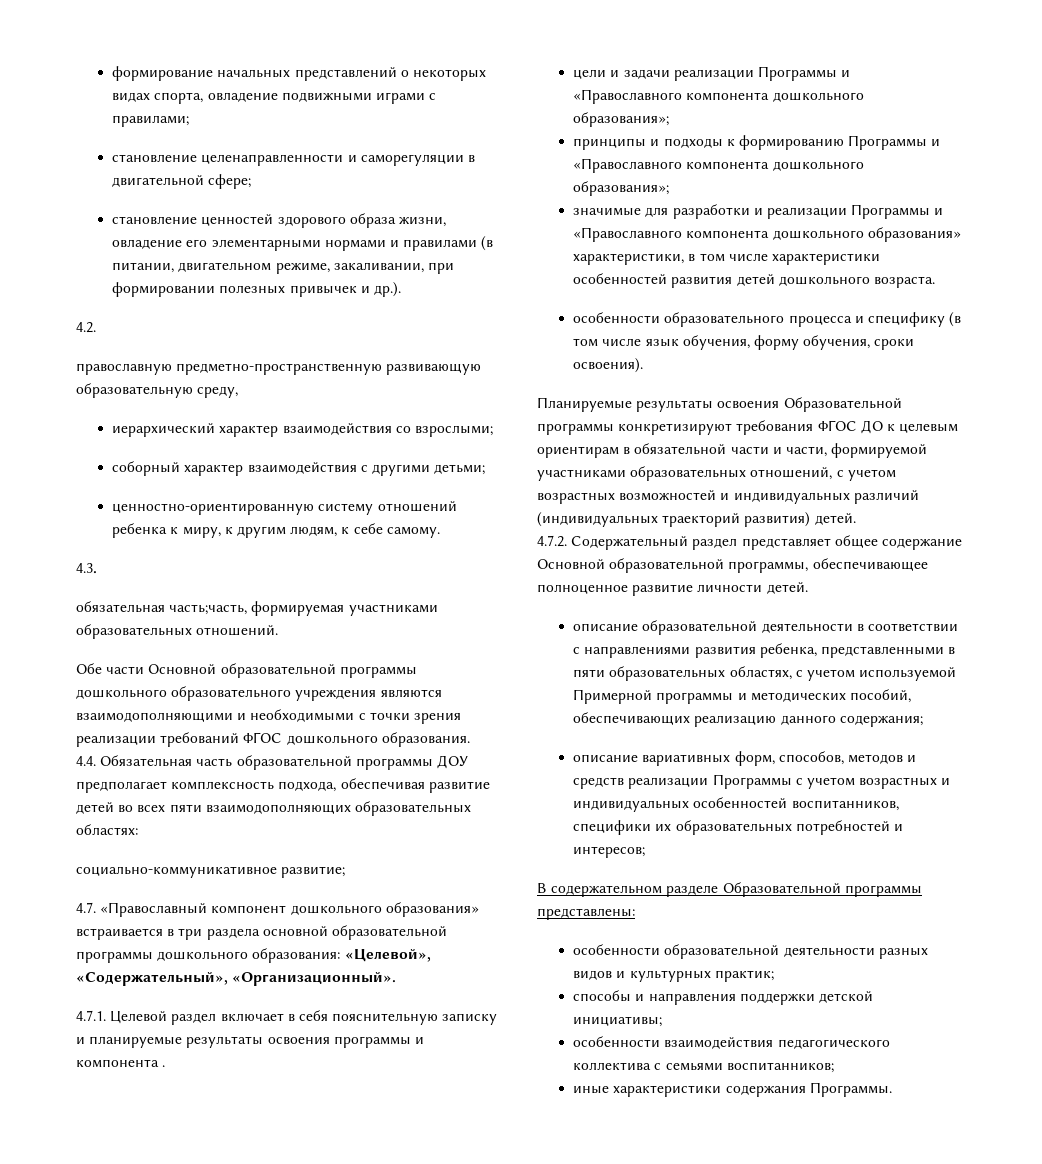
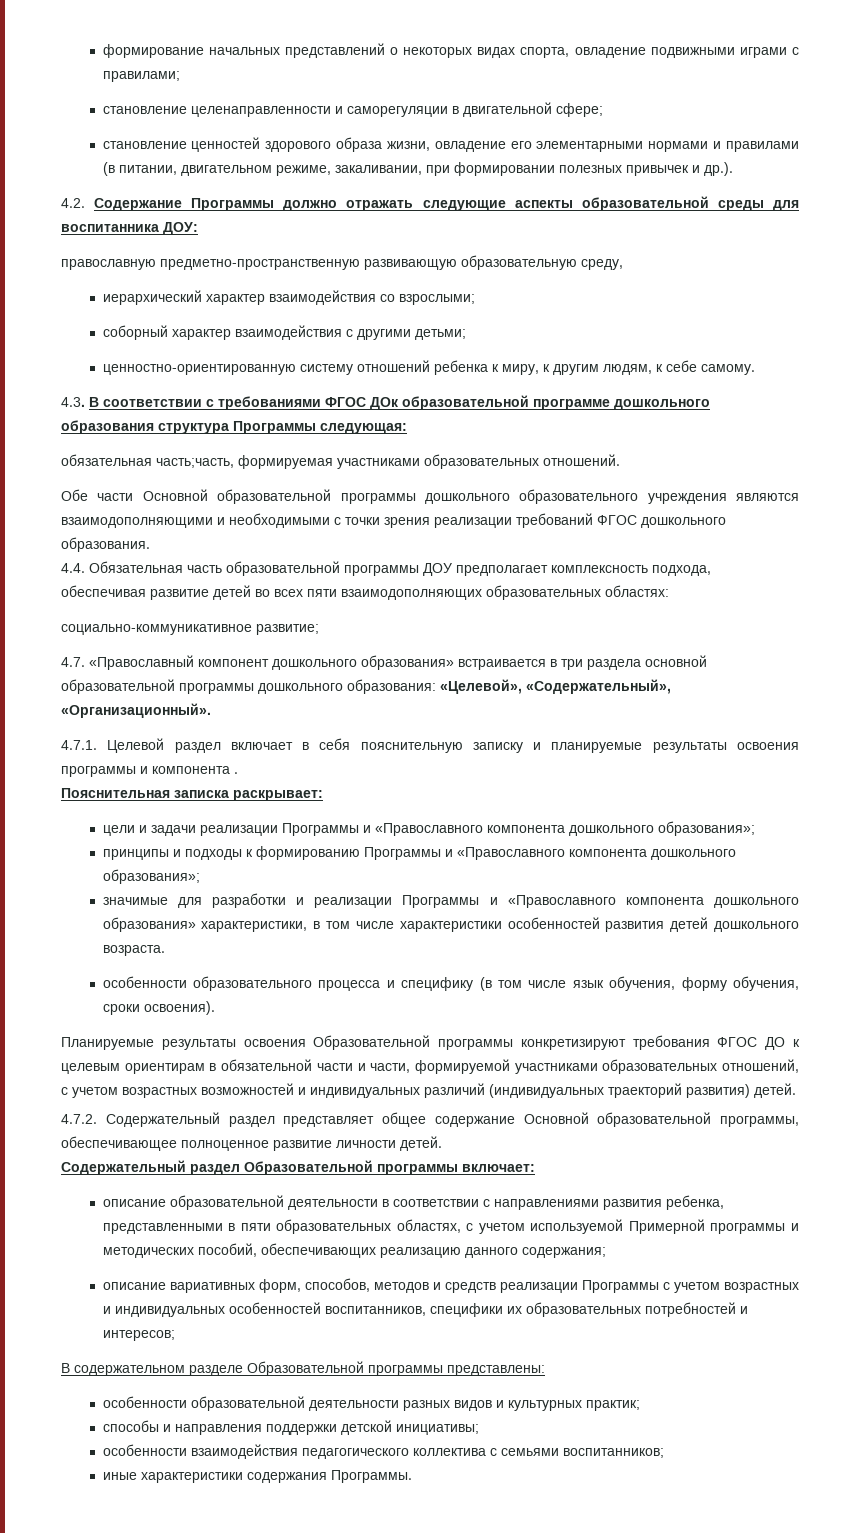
(96, 327) none -> [94,196,799,211] [61,222,198,235] Содержание Программы должно отражать следующие аспекты образовательной среды для воспитанника ДОУ:
(97, 568) none -> [89,395,710,410] [61,420,407,434] В соответствии с требованиями ФГОС ДОк образовательной программе дошкольного образования структура Программы следующая:
(166, 1066) none -> [61,788,323,801] // Пояснительная записка раскрывает:
(808, 588) none -> [61,1160,535,1175] // Содержательный раздел Образовательной программы включает:

